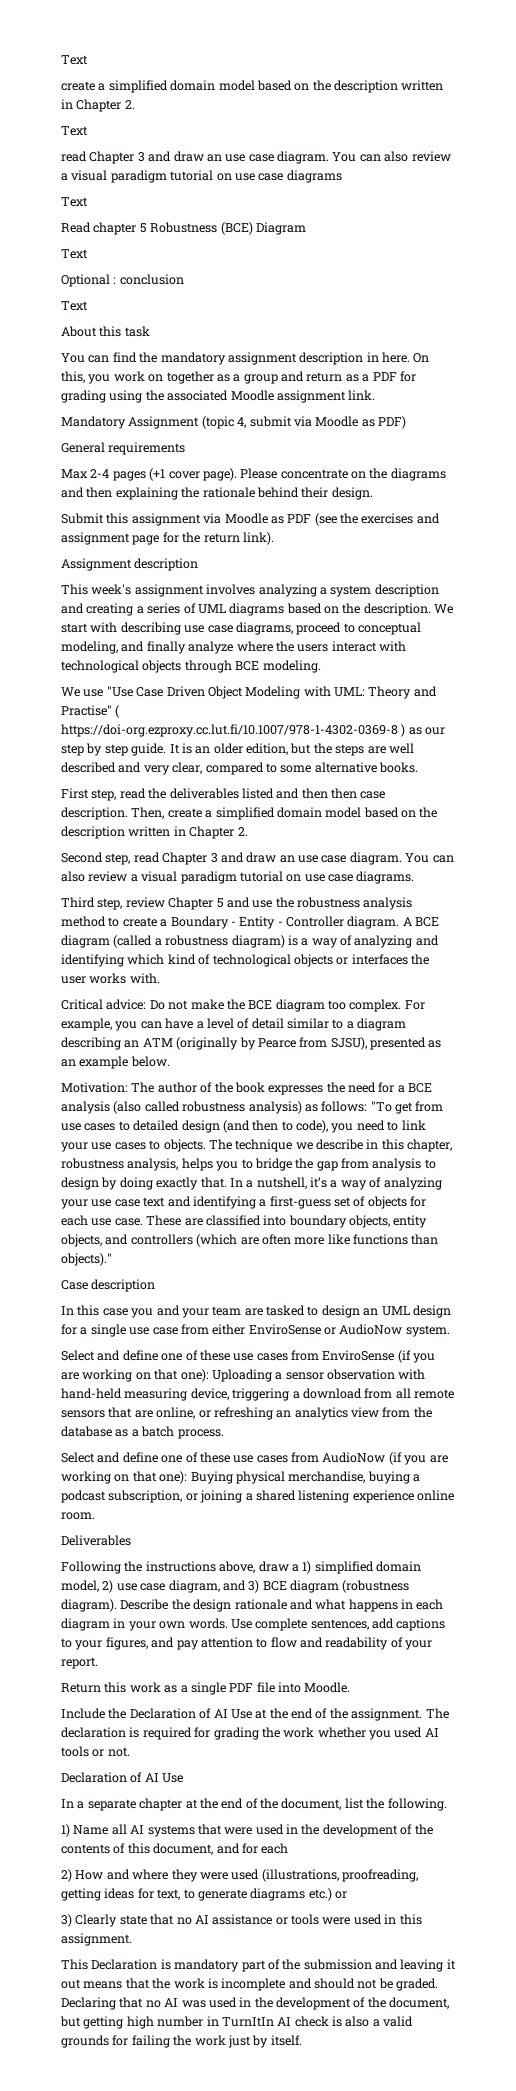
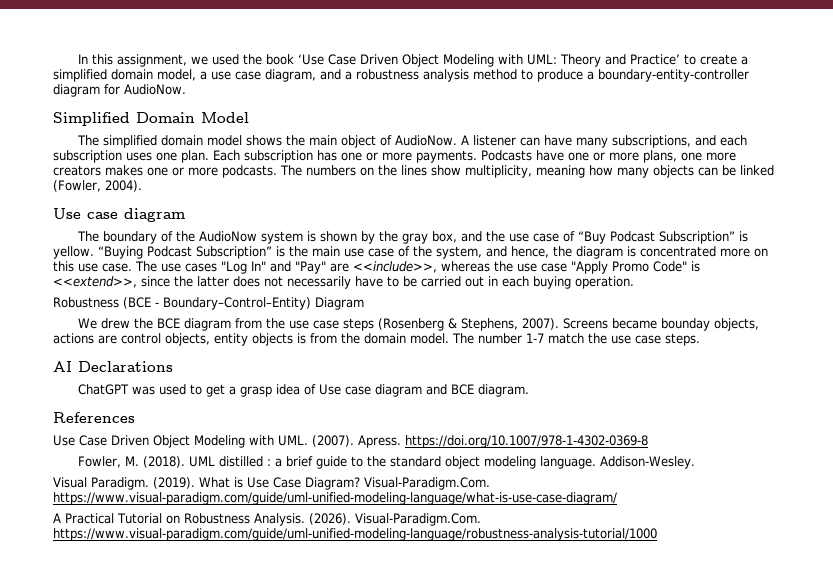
[61,55,88,65] [61,80,444,93] [61,99,135,112] [61,126,88,136] [61,151,451,164] [61,170,342,183] [61,197,88,207] [61,222,306,235] [61,249,88,259] [61,274,184,287] [61,301,88,311] [61,326,150,337] [61,352,430,365] [61,371,416,384] [61,390,376,403] [61,416,406,429] [61,442,186,455] [61,468,446,481] [61,487,373,500] [61,513,440,526] [61,532,274,545] [61,558,199,571] [61,584,439,597] [61,603,454,616] [61,622,421,635] [61,641,406,654] [61,660,321,673] [61,686,133,697] Text // create a simplified domain model based on the description written in Chapter 2. // Text // read Chapter 3 and draw an use case diagram. You can also review a visual paradigm tutorial on use case diagrams // Text // Read chapter 5 Robustness (BCE) Diagram // Text // Optional : conclusion // Text // About this task // You can find the mandatory assignment description in here. On this, you work on together as a group and return as a PDF for grading using the associated Moodle assignment link. // Mandatory Assignment (topic 4, submit via Moodle as PDF) // General requirements // Max 2-4 pages (+1 cover page). Please concentrate on the diagrams and then explaining the rationale behind their design. // Submit this assignment via Moodle as PDF (see the exercises and assignment page for the return link). // Assignment description // This week's assignment involves analyzing a system description and creating a series of UML diagrams based on the description. We start with describing use case diagrams, proceed to conceptual modeling, and finally analyze where the users interact with technological objects through BCE modeling. // We use "Use -> [78,54,325,67] In this assignment, we used the book ‘Use
[61,705,120,718] [61,724,446,737] [61,743,414,756] [61,762,418,775] [61,788,386,801] [61,807,438,820] [61,826,248,839] [61,852,454,865] [61,871,415,884] [61,897,413,910] [61,916,440,929] [61,935,439,948] [61,954,429,967] [61,973,160,984] [61,999,425,1012] [61,1018,407,1031] [61,1037,442,1050] [61,1056,170,1069] [61,1082,433,1095] [61,1101,444,1114] [61,1120,426,1133] [61,1139,453,1152] [61,1158,436,1171] [61,1177,442,1190] [61,1196,427,1209] [61,1215,428,1228] [61,1234,439,1247] [61,1253,112,1266] [61,1279,156,1292] [61,1305,451,1318] [61,1324,450,1337] [61,1350,436,1363] [61,1369,426,1382] [61,1388,454,1401] [61,1407,432,1420] [61,1426,224,1439] [61,1452,448,1465] [61,1471,420,1484] [61,1490,454,1503] [61,1512,95,1520] [61,1535,131,1546] [61,1561,421,1574] [61,1580,410,1593] [61,1599,444,1612] [61,1618,446,1631] [61,1637,433,1650] [61,1657,98,1669] [61,1682,351,1695] [61,1708,449,1721] [61,1727,439,1740] [61,1746,130,1757] [61,1772,184,1783] [61,1798,447,1811] [61,1824,433,1837] [61,1843,289,1855] [61,1869,418,1882] [61,1888,347,1901] [61,1914,422,1927] [61,1933,132,1946] [61,1959,456,1972] [61,1978,439,1991] [61,1997,450,2010] [60,2016,414,2029] [61,2035,302,2048] Practise" ( https://doi-org.ezproxy.cc.lut.fi/10.1007/978-1-4302-0369-8 ) as our step by step guide. It is an older edition, but the steps are well described and very clear, compared to some alternative books. // First step, read the deliverables listed and then then case description. Then, create a simplified domain model based on the description written in Chapter 2. // Second step, read Chapter 3 and draw an use case diagram. You can also review a visual paradigm tutorial on use case diagrams. // Third step, review Chapter 5 and use the robustness analysis method to create a Boundary - Entity - Controller diagram. A BCE diagram (called a robustness diagram) is a way of analyzing and identifying which kind of technological objects or interfaces the user works with. // Critical advice: Do not make the BCE diagram too complex. For example, you can have a level of detail similar to a diagram describing an ATM (originally by Pearce from SJSU), presented as an example below. // Motivation: The author of the book expresses the need for a BCE analysis (also called robustness analysis) as follows: "To get from use cases to detailed design (and then to code), you need to link your use cases to objects. The technique we describe in this chapter, robustness analysis, helps you to bridge the gap from analysis to design by doing exactly that. In a nutshell, it’s a way of analyzing your use case text and identifying a first-guess set of objects for each use case. These are classified into boundary objects, entity objects, and controllers (which are often more like functions than objects)." // Case description // In this case you and your team are tasked to design an UML design for a single use case from either EnviroSense or AudioNow system. // Select and define one of these use cases from EnviroSense (if you are working on that one): Uploading a sensor observation with hand-held measuring device, triggering a download from all remote sensors that are online, or refreshing an analytics view from the database as a batch process. // Select and define one of these use cases from AudioNow (if you are working on that one): Buying physical merchandise, buying a podcast subscription, or joining a shared listening experience online room. // Deliverables // Following the instructions above, draw a 1) simplified domain model, 2) use case diagram, and 3) BCE diagram (robustness diagram). Describe the design rationale and what happens in each diagram in your own words. Use complete sentences, add captions to your figures, and pay attention to flow and readability of your report. // Return this work as a single PDF file into Moodle. // Include the Declaration of AI Use at the end of the assignment. The declaration is required for grading the work whether you used AI tools or not. // Declaration of AI Use // In a separate chapter at the end of the document, list the following. // 1) Name all AI systems that were used in the development of the contents of this document, and for each // 2) How and where they were used (illustrations, proofreading, getting ideas for text, to generate diagrams etc.) or // 3) Clearly state that no AI assistance or tools were used in this assignment. // This Declaration is mandatory part of the submission and leaving it out means that the work is incomplete and should not be graded. Declaring that no AI was used in the development of the document, but getting high number in TurnItIn AI check is also a valid grounds for failing the work just by itself. -> [630,54,749,65] [53,69,749,82] [53,84,186,97] [53,112,249,126] [77,135,748,148] [53,150,736,163] [53,165,774,178] [53,180,142,192] [53,208,185,222] [77,231,749,244] [53,246,768,259] [53,261,700,274] [53,276,634,289] [53,297,364,310] [78,318,760,331] [53,333,700,346] [53,361,173,372] [78,384,530,397] [53,412,135,423] [53,435,648,448] [78,456,696,469] [53,477,490,490] [53,492,617,505] [53,513,481,526] [53,528,657,541] Practice’ to create a simplified domain model, a use case diagram, and a robustness analysis method to produce a boundary-entity-controller diagram for AudioNow. // Simplified Domain Model // The simplified domain model shows the main object of AudioNow. A listener can have many subscriptions, and each subscription uses one plan. Each subscription has one or more payments. Podcasts have one or more plans, one more creators makes one or more podcasts. The numbers on the lines show multiplicity, meaning how many objects can be linked (Fowler, 2004). // Use case diagram // The boundary of the AudioNow system is shown by the gray box, and the use case of “Buy Podcast Subscription” is yellow. “Buying Podcast Subscription” is the main use case of the system, and hence, the diagram is concentrated more on this use case. The use cases "Log In" and "Pay" are <<include>>, whereas the use case "Apply Promo Code" is <<extend>>, since the latter does not necessarily have to be carried out in each buying operation. // Robustness (BCE - Boundary–Control–Entity) Diagram // We drew the BCE diagram from the use case steps (Rosenberg & Stephens, 2007). Screens became bounday objects, actions are control objects, entity objects is from the domain model. The number 1-7 match the use case steps. // AI Declarations // ChatGPT was used to get a grasp idea of Use case diagram and BCE diagram. // References // Use Case Driven Object Modeling with UML. (2007). Apress. https://doi.org/10.1007/978-1-4302-0369-8 // Fowler, M. (2018). UML distilled : a brief guide to the standard object modeling language. Addison-Wesley. // Visual Paradigm. (2019). What is Use Case Diagram? Visual-Paradigm.Com. https://www.visual-paradigm.com/guide/uml-unified-modeling-language/what-is-use-case-diagram/ // A Practical Tutorial on Robustness Analysis. (2026). Visual-Paradigm.Com. https://www.visual-paradigm.com/guide/uml-unified-modeling-language/robustness-analysis-tutorial/1000

